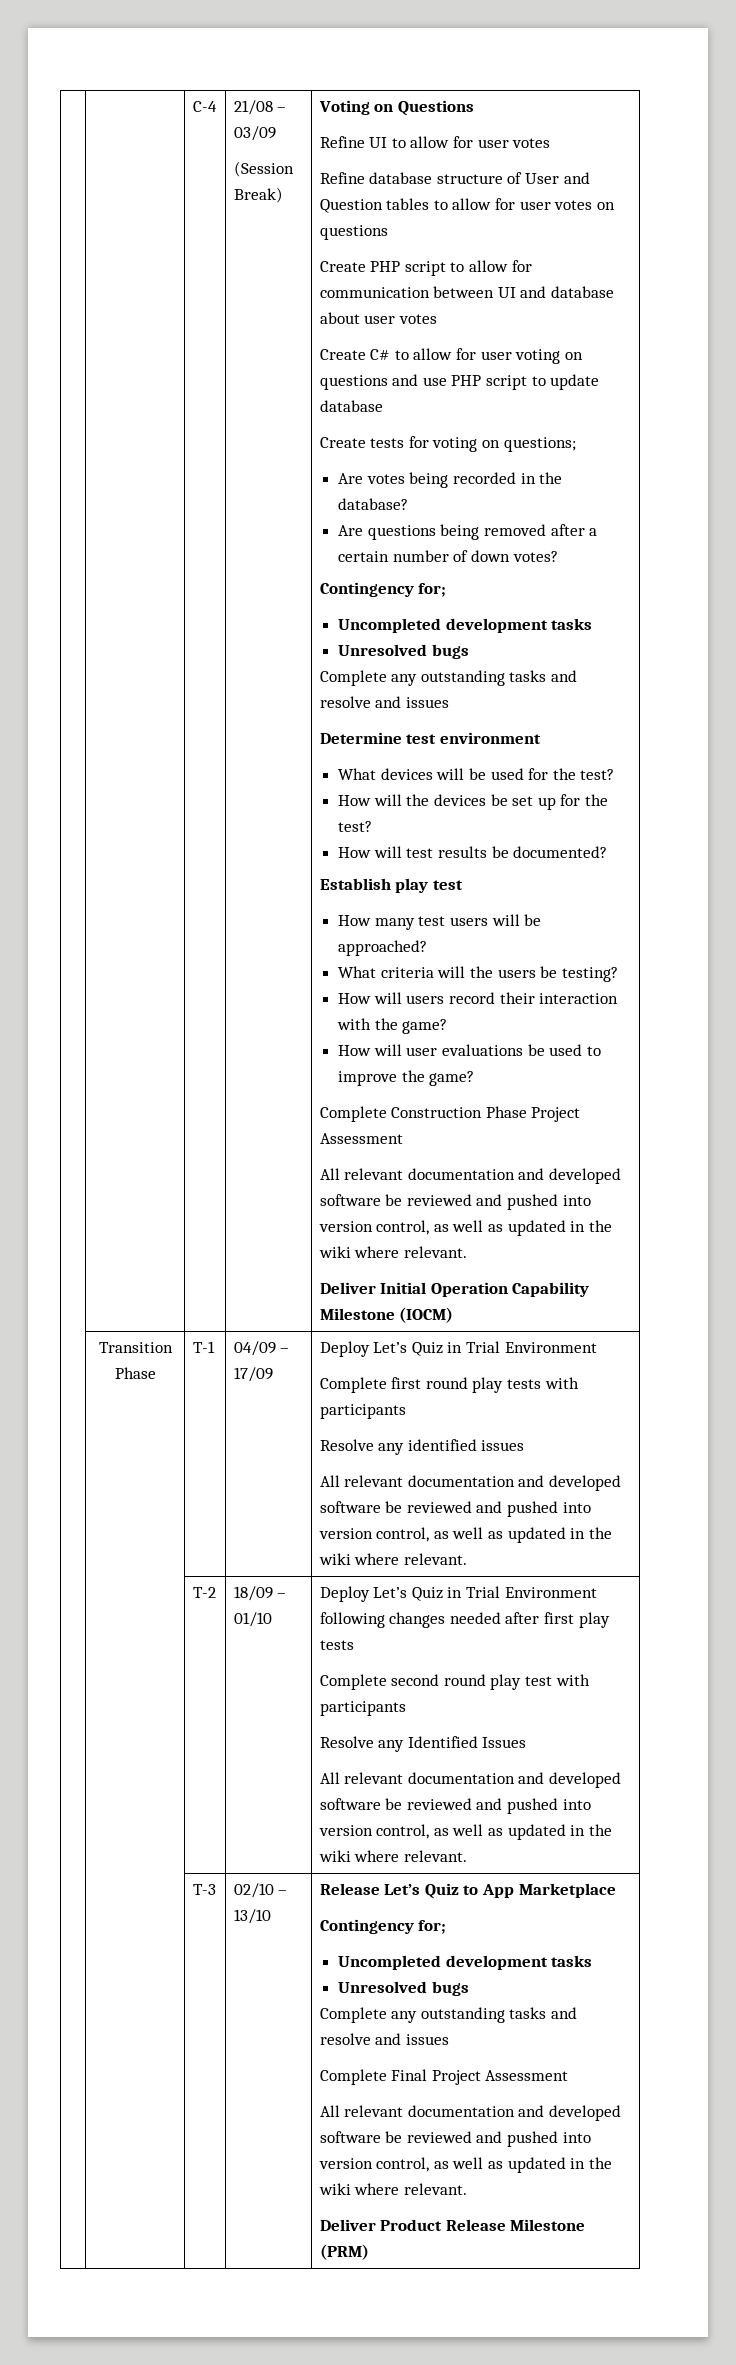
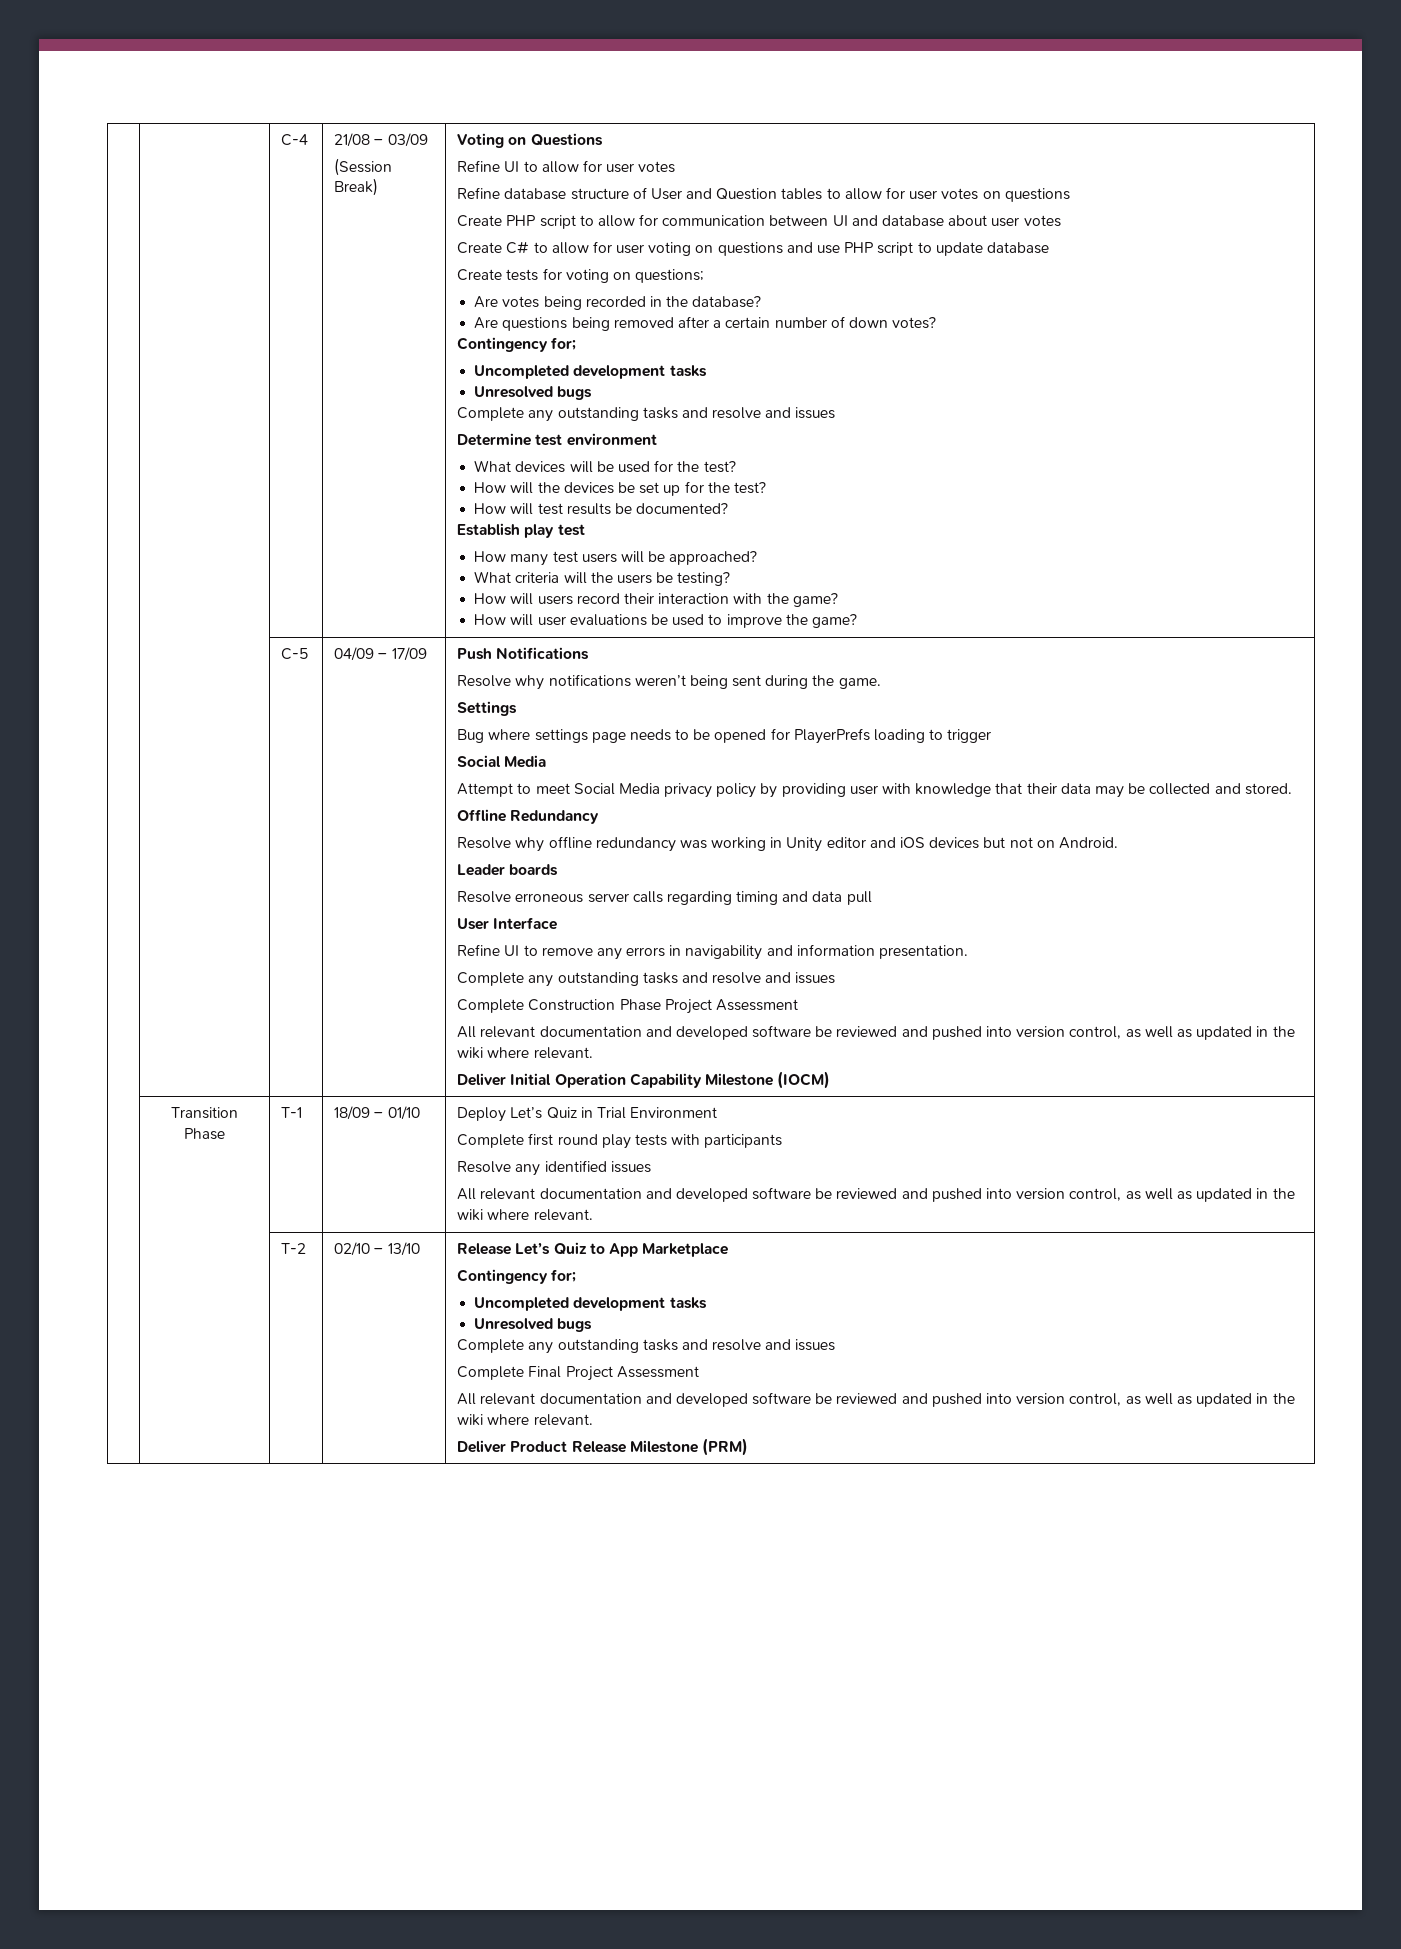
(475, 1078) none -> [281,648,309,660] [334,647,427,661] [457,647,590,660] [457,674,881,690] [457,701,518,716] [457,728,992,744] [457,755,547,768] [457,783,1292,798] [457,809,600,824] [457,836,1118,852] [457,864,559,876] [457,891,872,905] [457,917,558,930] [457,944,969,960] [457,972,836,987] // | | C-5 | 04/09 – 17/09 | Push Notifications // Resolve why notifications weren’t being sent during the game. // Settings // Bug where settings page needs to be opened for PlayerPrefs loading to trigger // Social Media // Attempt to meet Social Media privacy policy by providing user with knowledge that their data may be collected and stored. // Offline Redundancy // Resolve why offline redundancy was working in Unity editor and iOS devices but not on Android. // Leader boards // Resolve erroneous server calls regarding timing and data pull // User Interface // Refine UI to remove any errors in navigability and information presentation. // Complete any outstanding tasks and resolve and issues
[233,1341,290,1356] [233,1367,273,1382] 04/09 – 17/09 -> [334,1106,420,1120] 18/09 – 01/10
[233,1586,287,1601] [233,1612,272,1627] [319,1586,597,1602] [319,1612,610,1628] [319,1640,354,1650] [319,1674,590,1690] [319,1701,406,1716] [319,1736,527,1752] [319,1772,621,1788] [319,1798,591,1814] [318,1824,612,1840] [318,1850,467,1862] [192,1884,216,1895] | 18/09 – 01/10 | Deploy Let’s Quiz in Trial Environment following changes needed after first play tests // Complete second round play test with participants // Resolve any Identified Issues // All relevant documentation and developed software be reviewed and pushed into version control, as well as updated in the wiki where relevant. // | | T-3 -> (307, 1248) none

